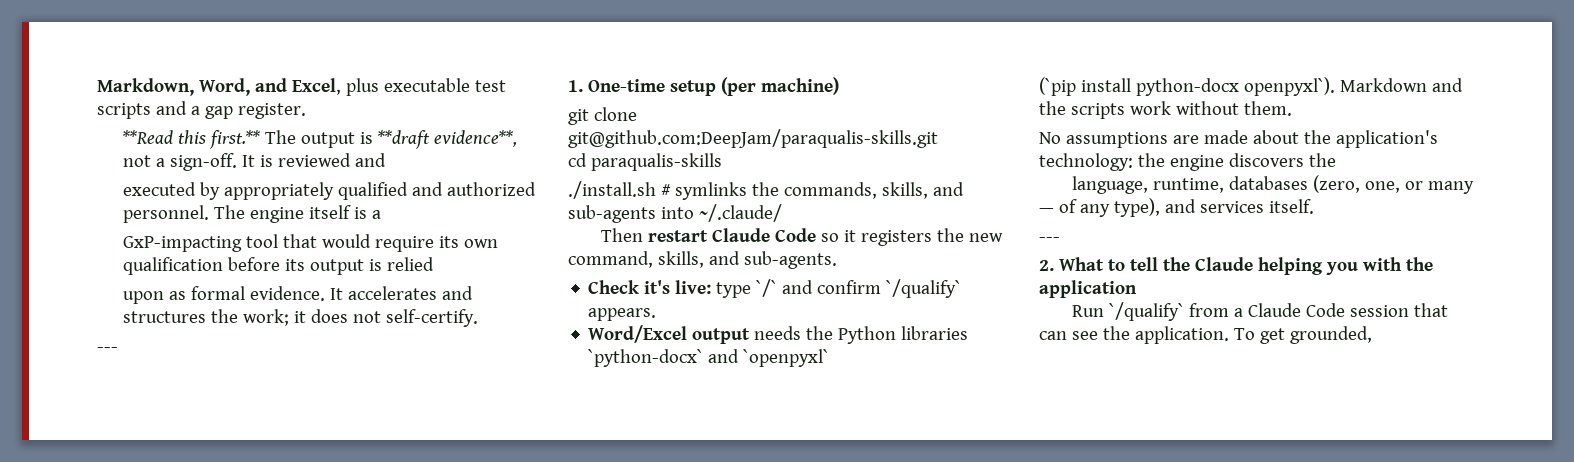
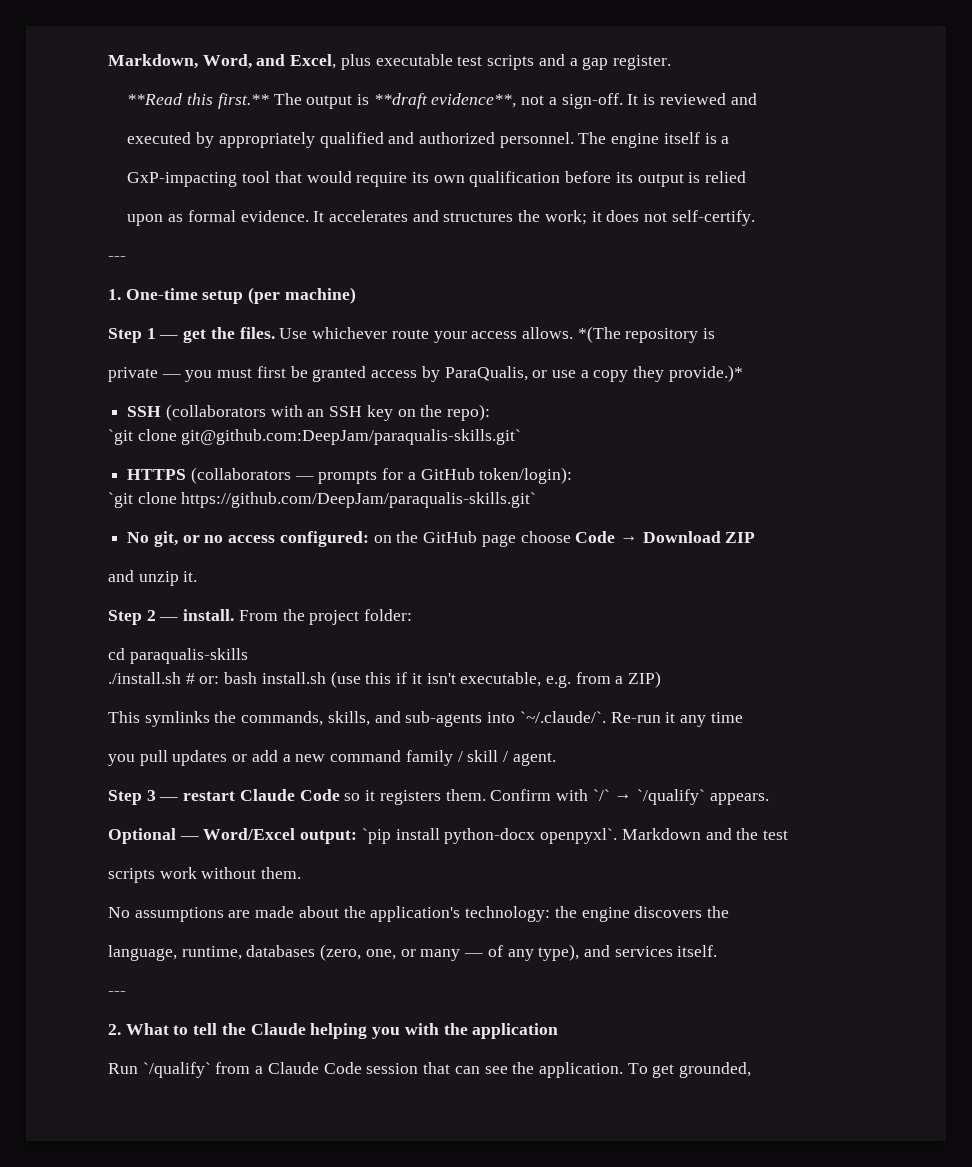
[568,107,637,125] [568,129,938,148] [568,153,722,171] [568,181,671,199] git clone git@github.com:DeepJam/paraqualis-skills.git // cd paraqualis-skills // ./install.sh # -> [108,326,716,343] [108,365,743,382] [127,404,491,421] [108,429,522,445] [127,467,573,484] [108,492,537,508] [127,531,756,547] [108,570,198,586] [108,609,413,625] [108,648,248,664] [108,671,662,688] [108,711,140,723] Step 1 — get the files. Use whichever route your access allows. *(The repository is // private — you must first be granted access by ParaQualis, or use a copy they provide.)* // SSH (collaborators with an SSH key on the repo): // `git clone git@github.com:DeepJam/paraqualis-skills.git` // HTTPS (collaborators — prompts for a GitHub token/login): // `git clone https://github.com/DeepJam/paraqualis-skills.git` // No git, or no access configured: on the GitHub page choose Code → Download ZIP // and unzip it. // Step 2 — install. From the project folder: // cd paraqualis-skills // ./install.sh # or: bash install.sh (use this if it isn't executable, e.g. from a ZIP) // This
[698,204,782,222] [601,228,644,242] ~/.claude/ // Then -> [519,711,743,727] [108,750,556,766] [108,790,179,805] `~/.claude/`. Re-run it any time // you pull updates or add a new command family / skill / agent. // Step 3 —
[937,228,1004,242] [568,251,837,269] [588,279,962,298] [588,308,657,321] [588,325,969,344] [588,349,830,367] [1039,77,1076,96] the new command, skills, and sub-agents. // Check it's live: type `/` and confirm `/qualify` appears. // Word/Excel output needs the Python libraries `python-docx` and `openpyxl` // (`pip -> [445,789,769,805] [108,828,391,844] them. Confirm with `/` → `/qualify` appears. // Optional — Word/Excel output: `pip
[1243,77,1335,96] openpyxl`). -> [540,828,618,844] openpyxl`.
(1066, 108) none -> [762,830,788,840] test //

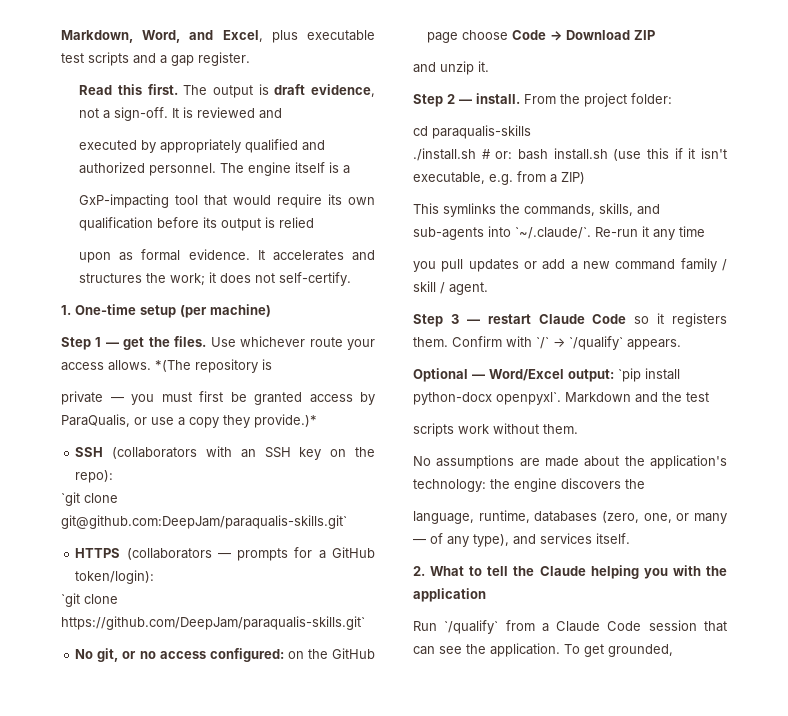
[127,93,269,109] **Read this first.** -> [79,84,178,95] Read this first.
[373,93,517,109] **draft evidence**, -> [274,84,375,97] draft evidence,
[108,256,126,261] // --- -> (352, 279) none
[108,991,126,996] // --- -> (630, 538) none

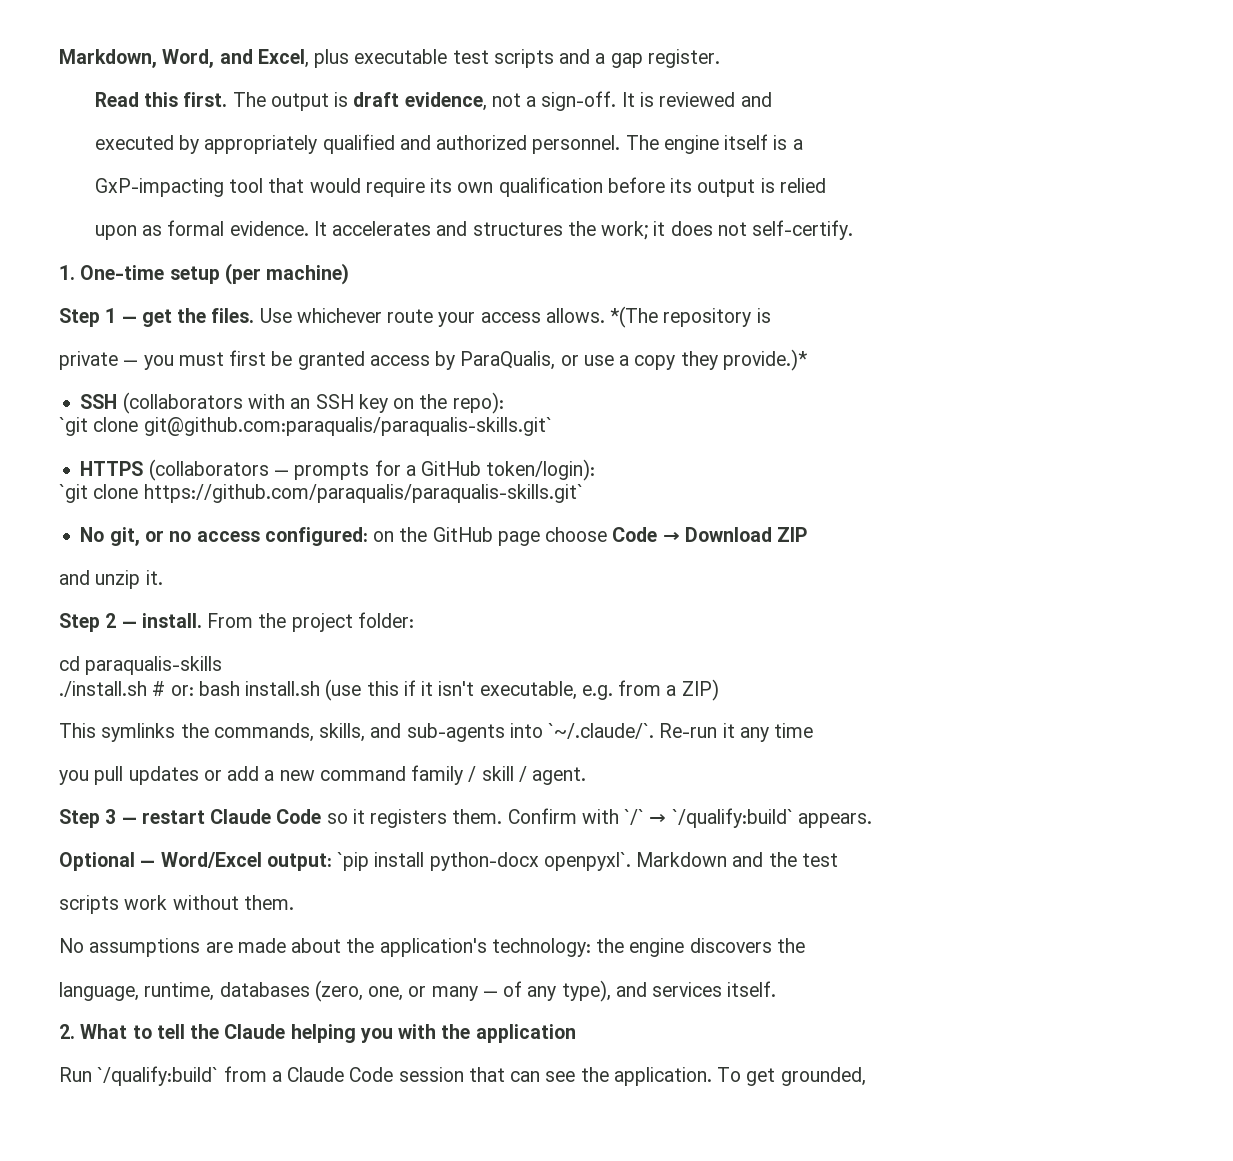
[61,515,347,529] git@github.com:DeepJam/paraqualis-skills.git` -> [143,417,552,436] git@github.com:paraqualis/paraqualis-skills.git`
[61,616,365,630] https://github.com/DeepJam/paraqualis-skills.git` -> [143,484,583,503] https://github.com/paraqualis/paraqualis-skills.git`
[569,336,623,350] `/qualify` -> [671,808,793,828] `/qualify:build`
[444,620,499,634] `/qualify` -> [97,1066,219,1086] `/qualify:build`

